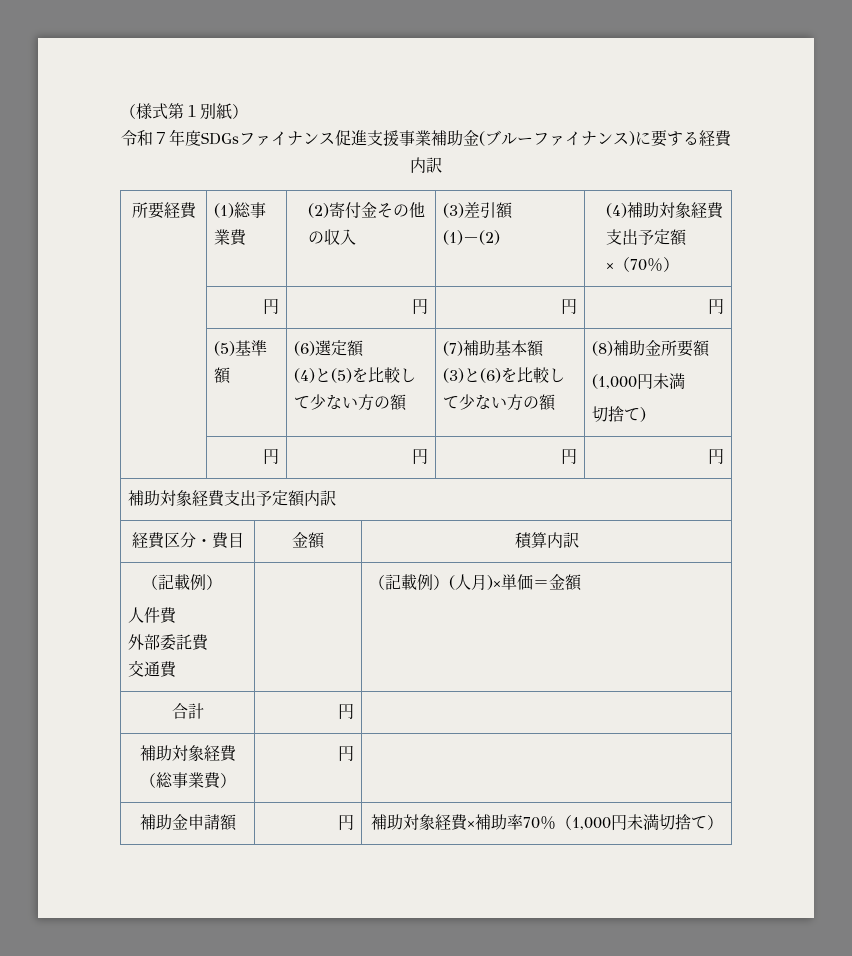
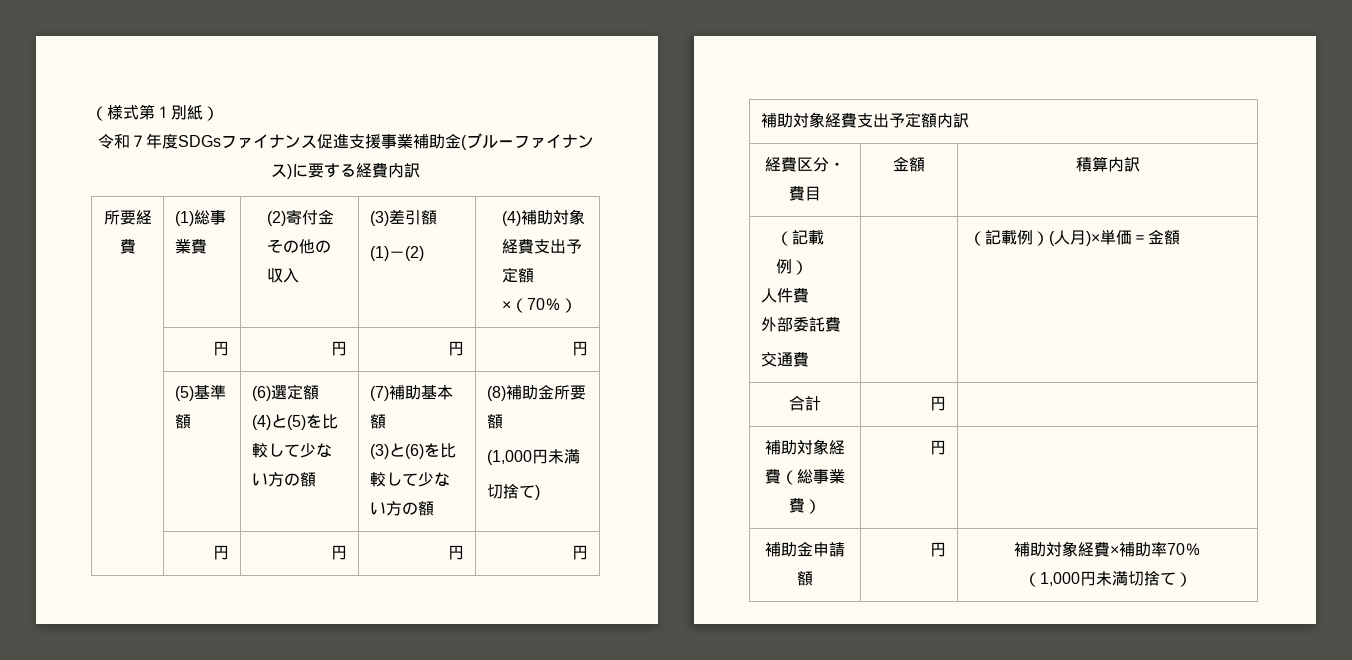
(556, 823) none -> (1201, 549) //

